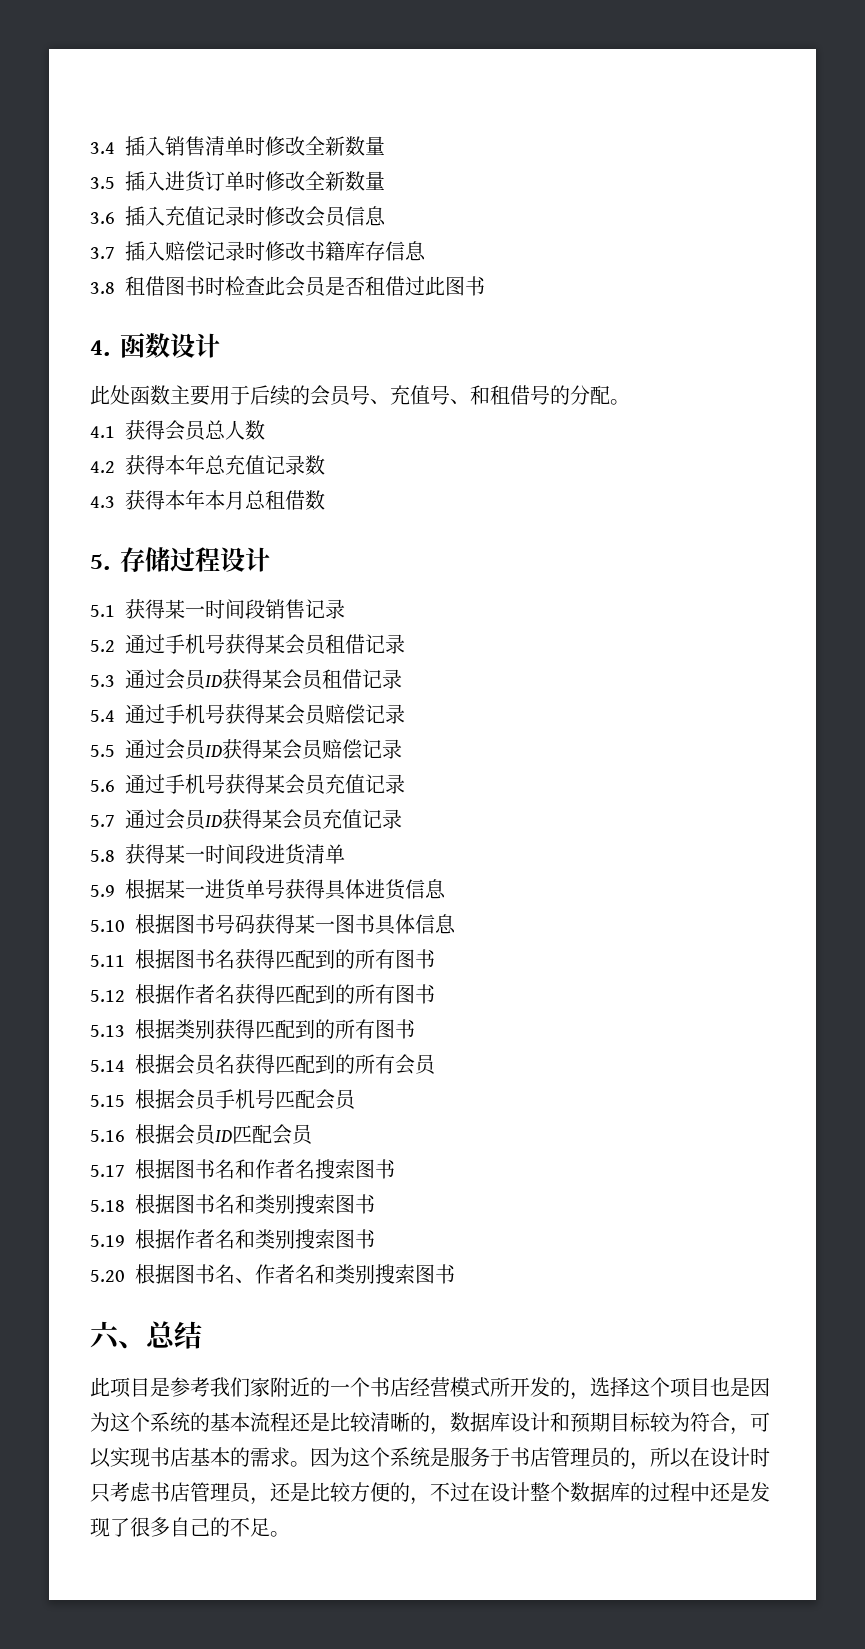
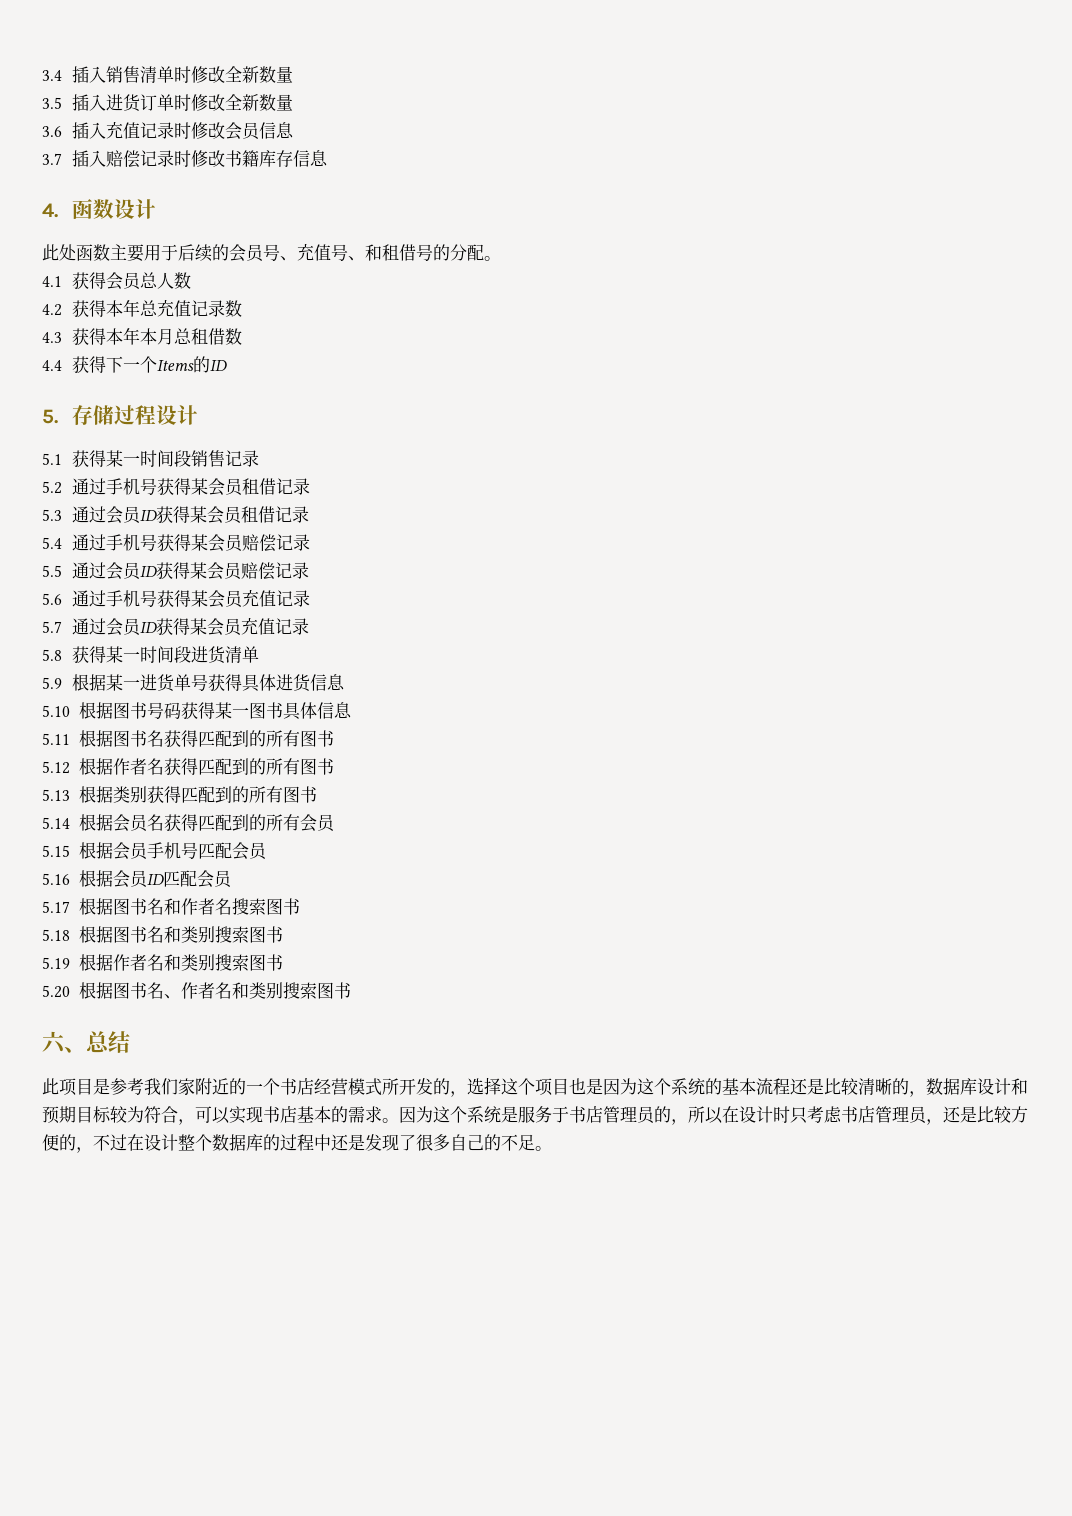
[90,276,485,297] // 3.8租借图书时检查此会员是否租借过此图书 -> (328, 158) none
(325, 500) none -> [42,356,227,373] // 4.4获得下一个Items的ID

